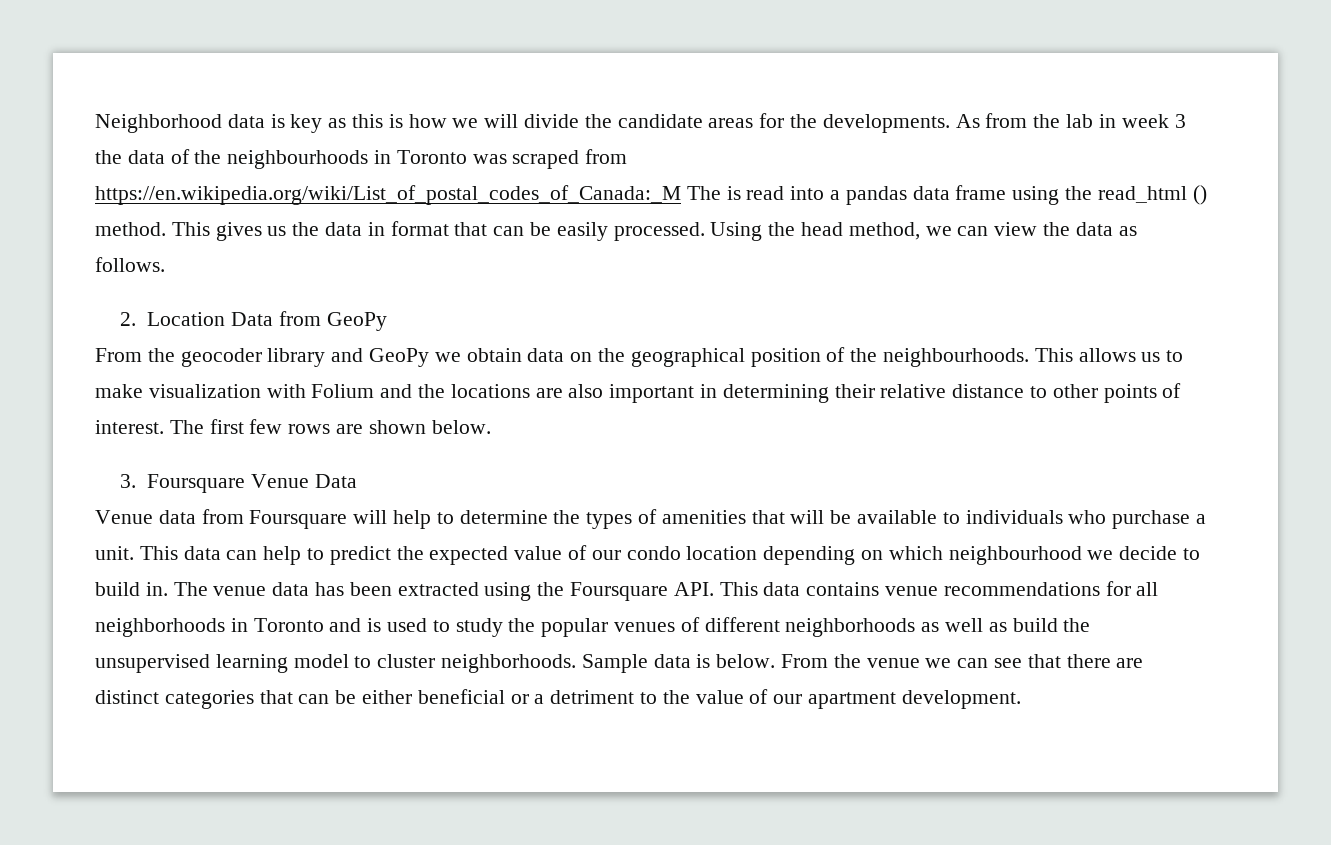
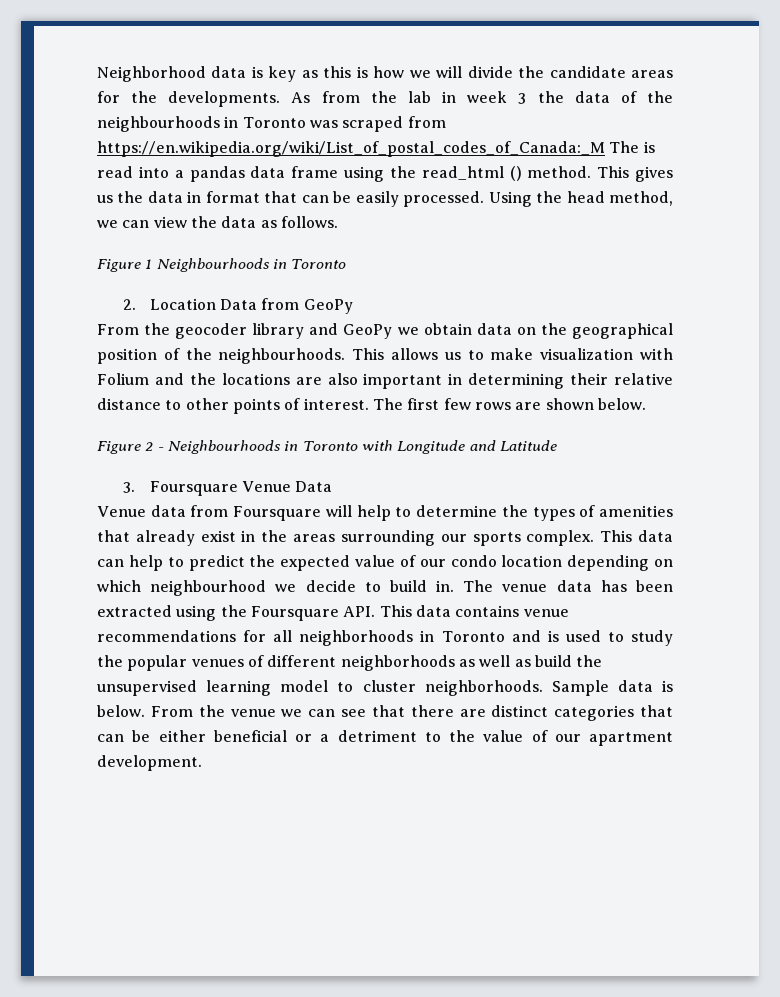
(165, 264) none -> [97,258,347,272] // Figure 1 Neighbourhoods in Toronto
(491, 427) none -> [97,440,557,454] // Figure 2 - Neighbourhoods in Toronto with Longitude and Latitude
[790,510,1207,529] [95,546,134,560] will be available to individuals who purchase a unit. -> [135,530,595,546] already exist in the areas surrounding our sports complex.

